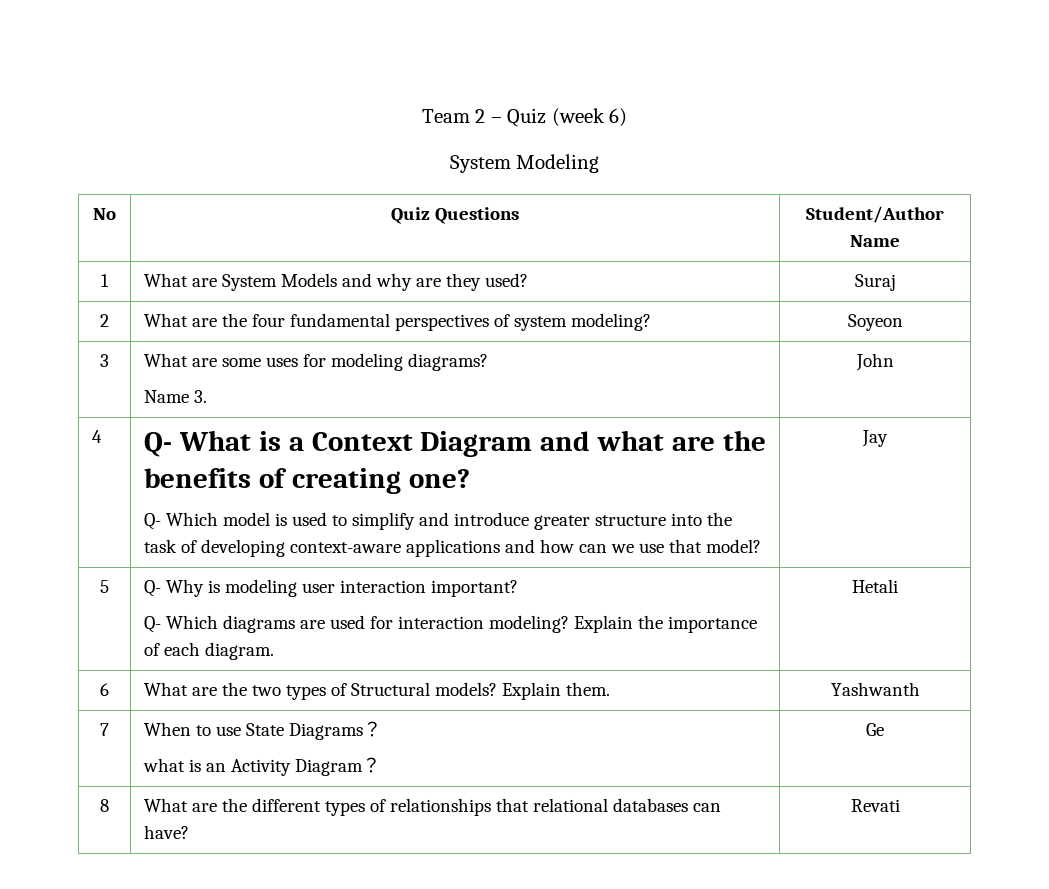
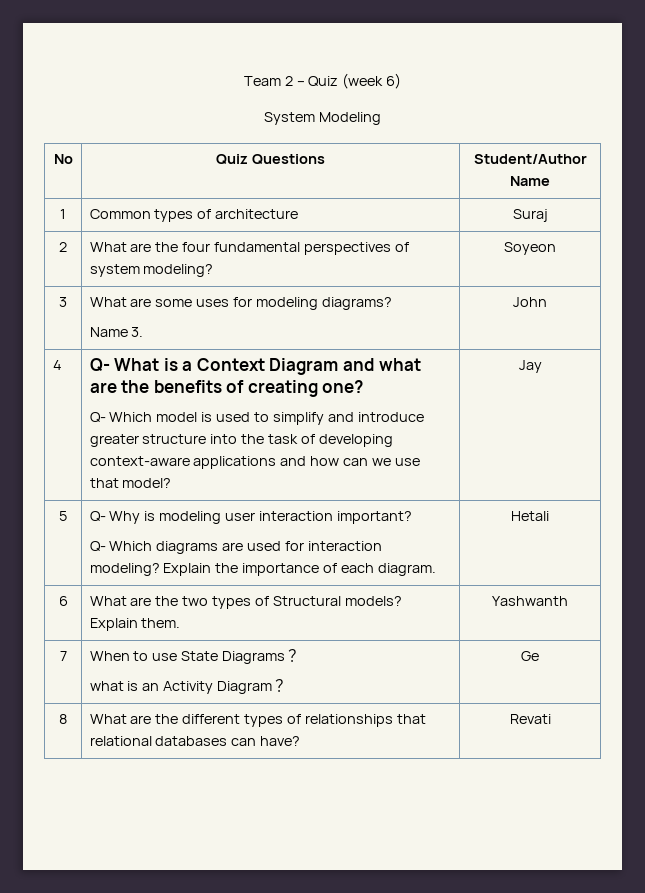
[144,273,529,291] What are System Models and why are they used? -> [89,209,299,222] Common types of architecture

